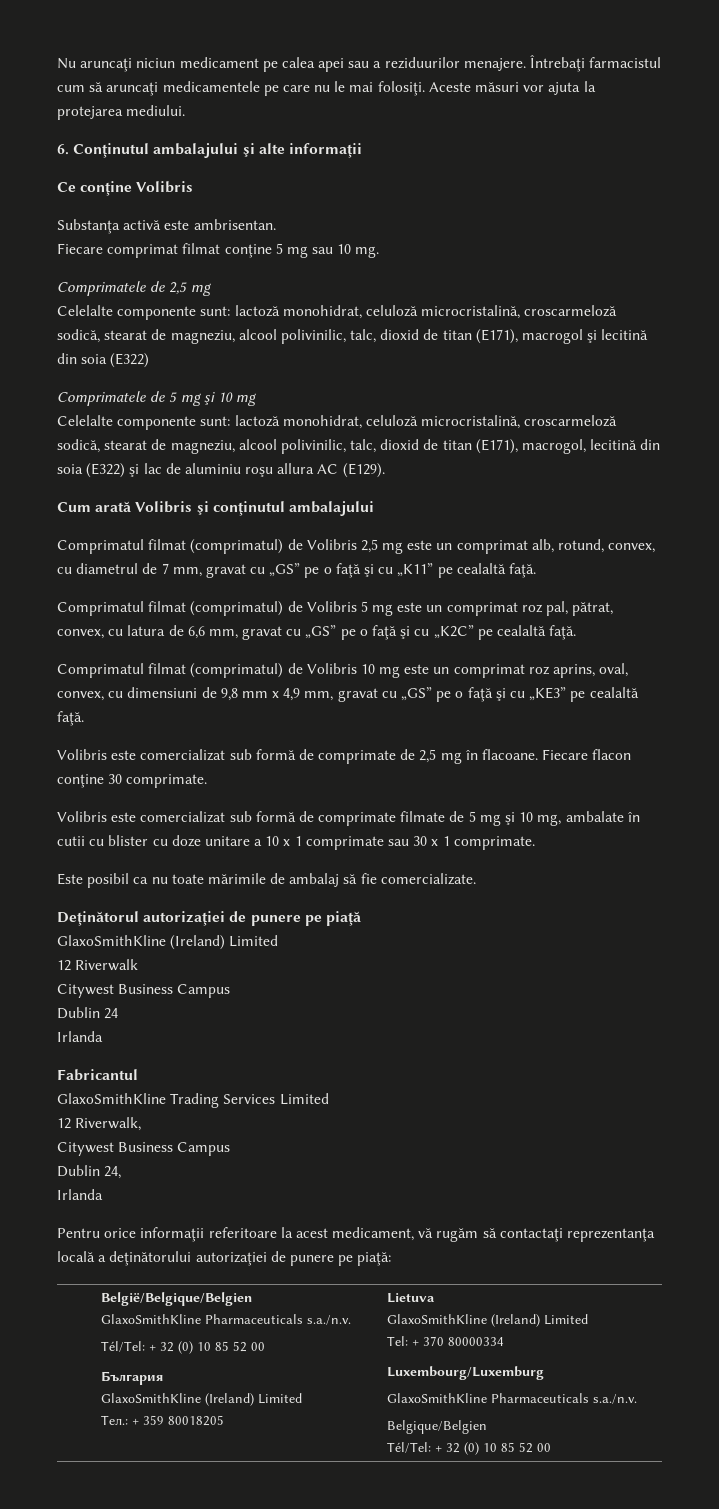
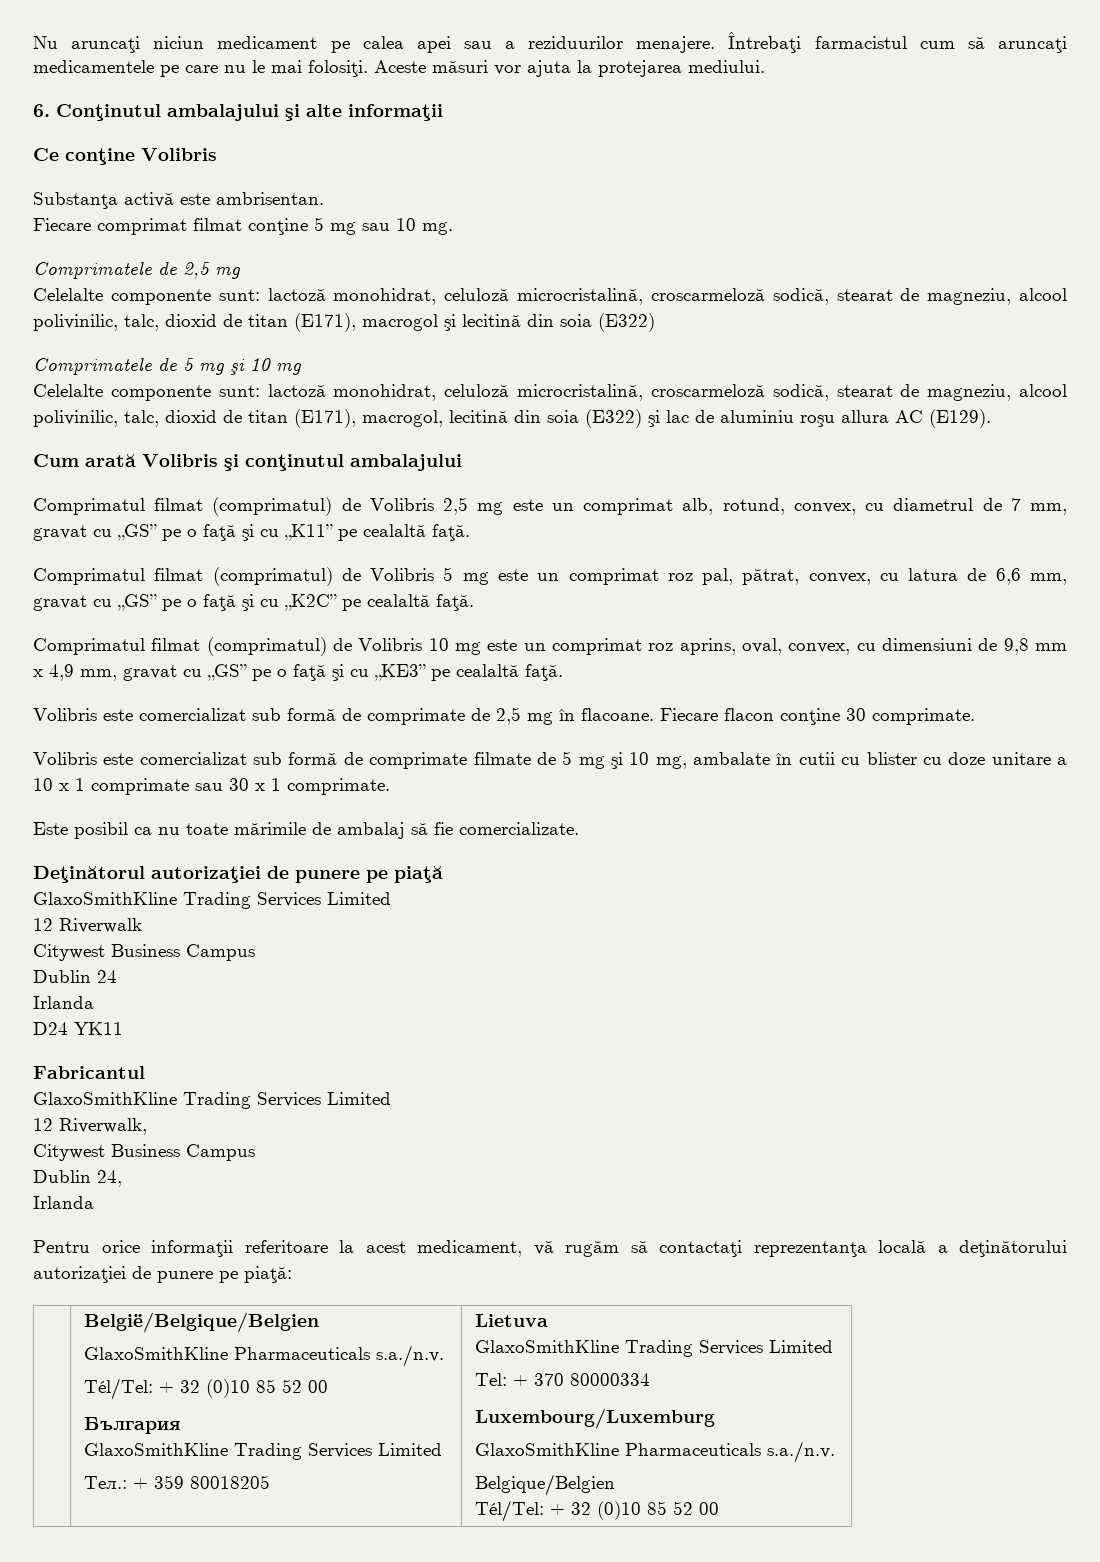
[170,935,226,950] (Ireland) -> [183,892,321,909] Trading Services
(103, 1036) none -> [33,1022,123,1035] // D24 YK11
[178,1341,212,1354] (0) 10 -> [206,1379,251,1398] (0)10
[205,1393,255,1406] (Ireland) -> [234,1443,373,1460] Trading Services
[491,1314,541,1327] (Ireland) -> [625,1340,764,1357] Trading Services
[464,1442,498,1455] (0) 10 -> [597,1501,642,1520] (0)10

